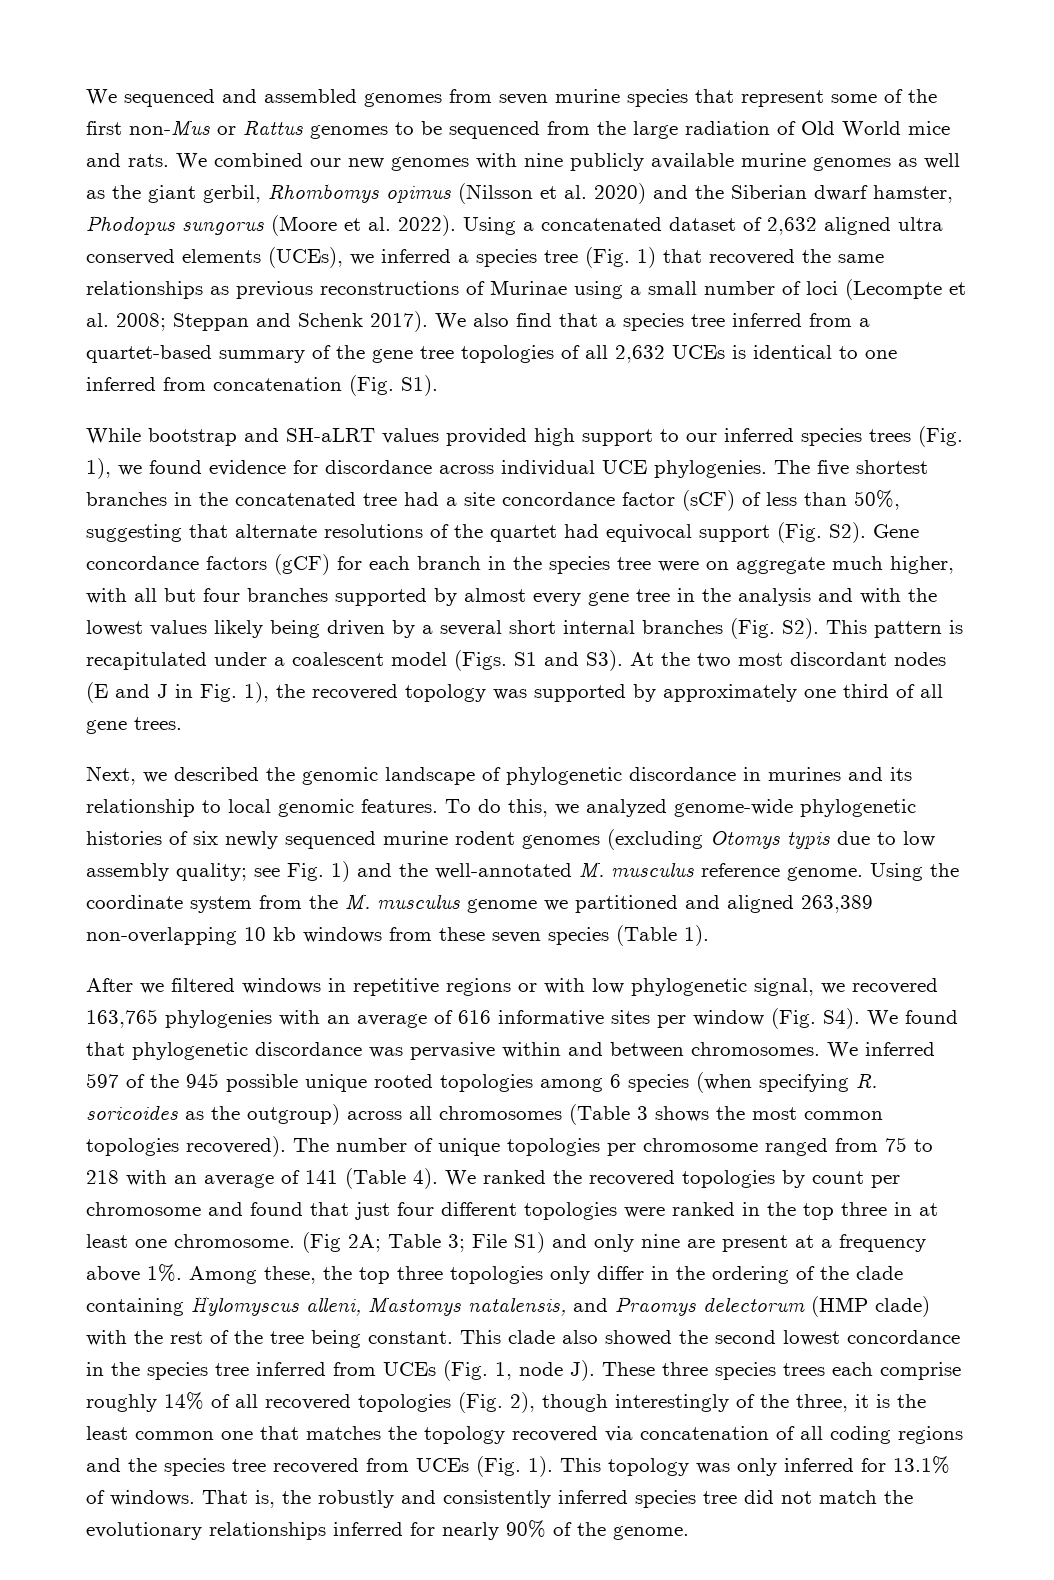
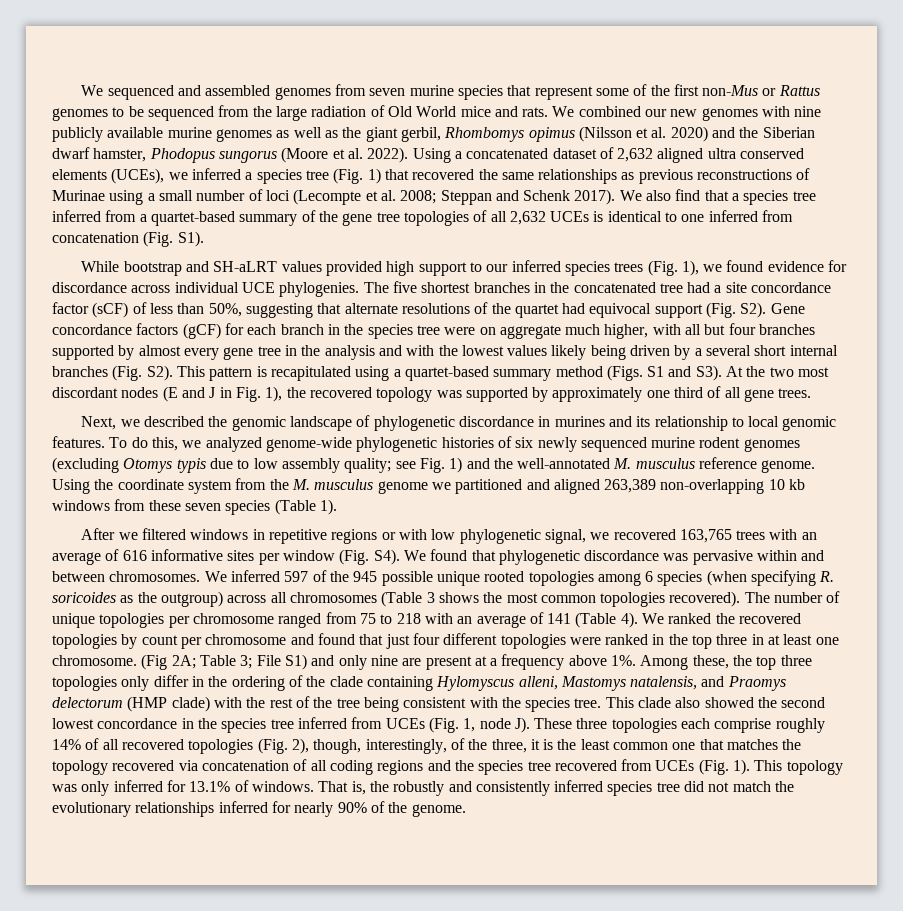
[214,652,447,666] under a coalescent model -> [355,366,603,381] using a quartet-based summary method
[165,1010,272,1028] phylogenies -> [736,530,766,540] trees
[368,1331,453,1344] constant. -> [403,697,602,712] consistent with the species tree.
[715,1362,825,1380] species trees -> [611,718,677,733] topologies
[542,1394,729,1412] though interestingly -> [313,739,447,754] though, interestingly,

